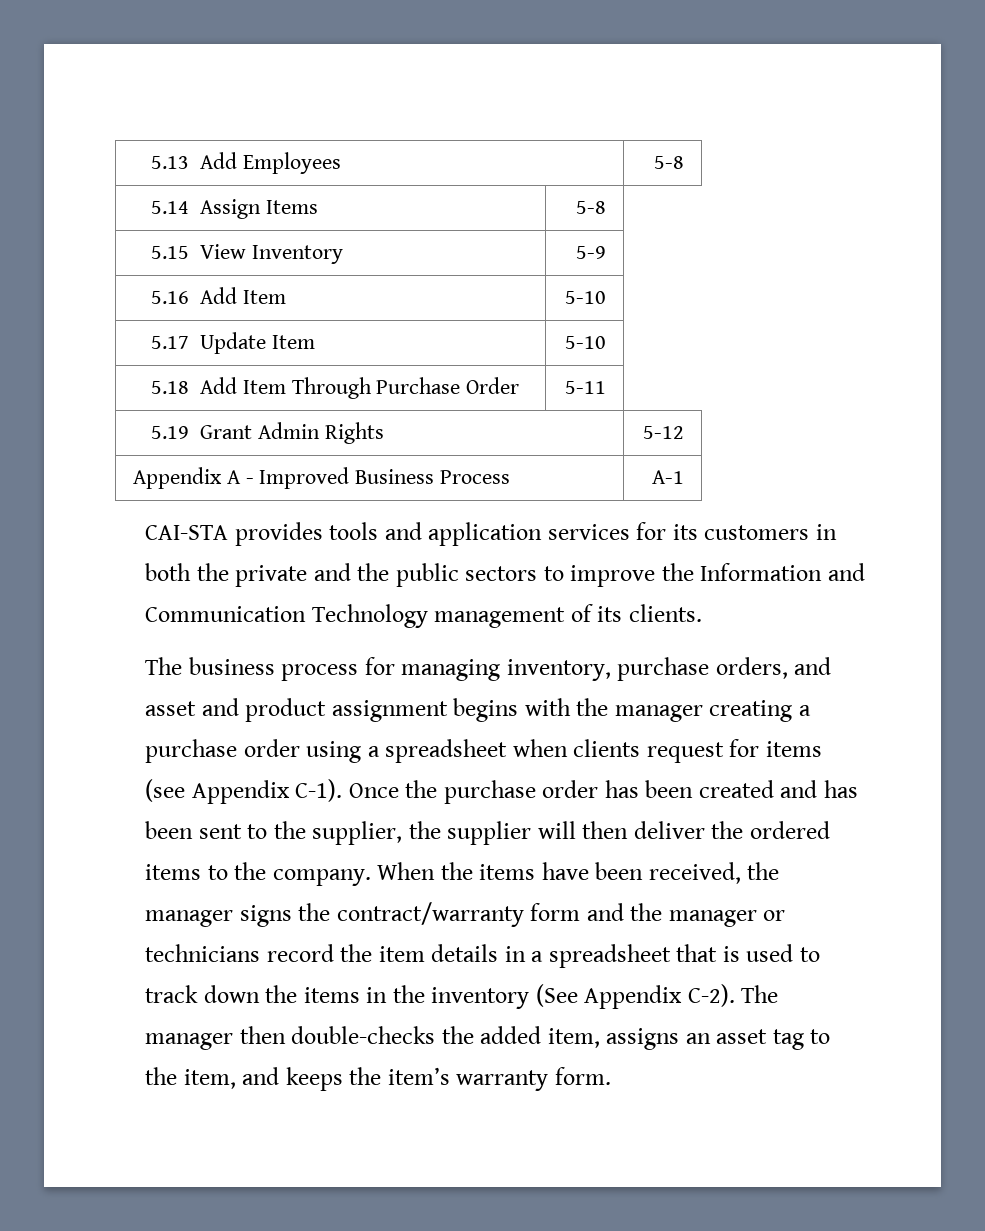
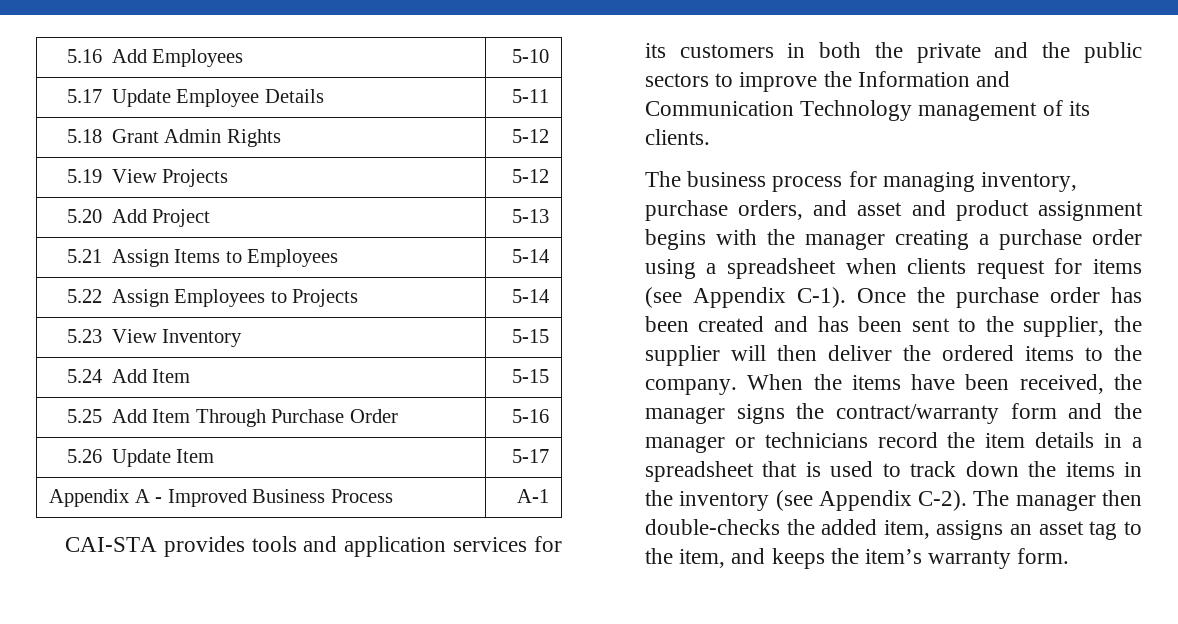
[151,156,190,169] 5.13 -> [66,49,102,63] 5.16
[654,156,685,169] [151,199,318,219] [576,201,607,214] [151,244,343,264] [576,246,607,259] [151,287,286,304] [565,291,607,304] [151,332,315,354] [565,336,607,349] [151,377,520,399] 5-8 // 5.14 Assign Items | 5-8 // 5.15 View Inventory | 5-9 // 5.16 Add Item | 5-10 // 5.17 Update Item | 5-10 // 5.18 Add Item Through Purchase Order -> [511,49,549,63] [66,89,324,107] 5-10 // 5.17 Update Employee Details
[151,426,190,439] 5.19 -> [66,129,102,143] 5.18
(685, 432) none -> [66,169,229,187] [511,169,549,183] [66,209,211,227] [511,209,549,223] [66,249,339,267] [511,249,549,263] [66,289,359,307] [511,289,549,303] [66,329,243,347] [511,329,549,343] [66,369,191,383] [511,369,549,383] [66,409,399,427] [511,409,549,423] [66,449,215,467] [511,449,549,463] // 5.19 View Projects | 5-12 // 5.20 Add Project | 5-13 // 5.21 Assign Items to Employees | 5-14 // 5.22 Assign Employees to Projects | 5-14 // 5.23 View Inventory | 5-15 // 5.24 Add Item | 5-15 // 5.25 Add Item Through Purchase Order | 5-16 // 5.26 Update Item | 5-17
[535,984,578,1007] (See -> [775,490,813,511] (see

